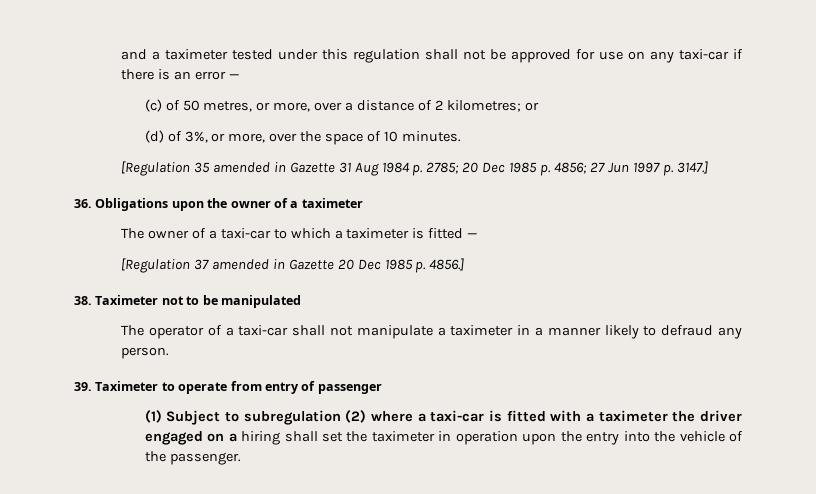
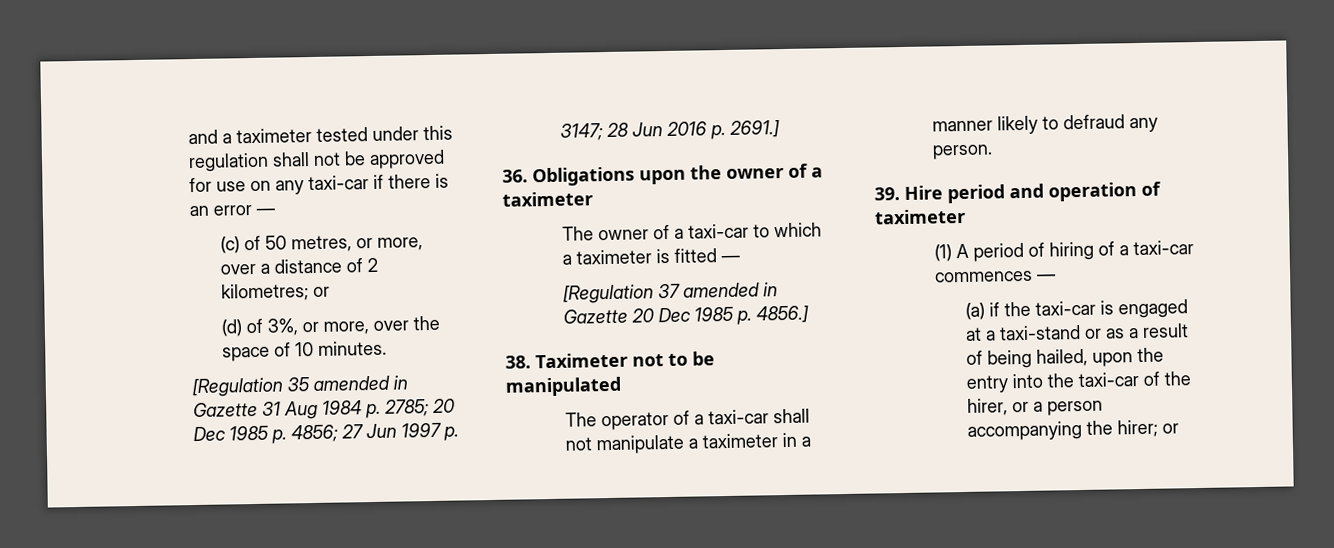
[676,161,708,174] 3147.] -> [560,120,781,141] 3147; 28 Jun 2016 p. 2691.]
[95,381,382,394] [144,410,742,425] [144,431,518,445] Taximeter to operate from entry of passenger // (1) Subject to subregulation (2) where a taxi-car is fitted with a taximeter the driver engaged on a hiring shall set the taximeter in operation -> [904,181,1161,204] [874,208,966,225] [934,240,1195,262] [935,270,1057,283] [964,299,1188,320] [964,323,1189,341] [965,348,1088,369] Hire period and operation of taximeter // (1) A period of hiring of a taxi-car commences — // (a) if the taxi-car is engaged at a taxi-stand or as a result of being hailed,
[679,431,725,442] vehicle -> [1077,372,1139,388] taxi-car
[169,452,241,465] passenger. -> [966,398,1103,416] [966,419,1179,441] hirer, or a person accompanying the hirer; or

